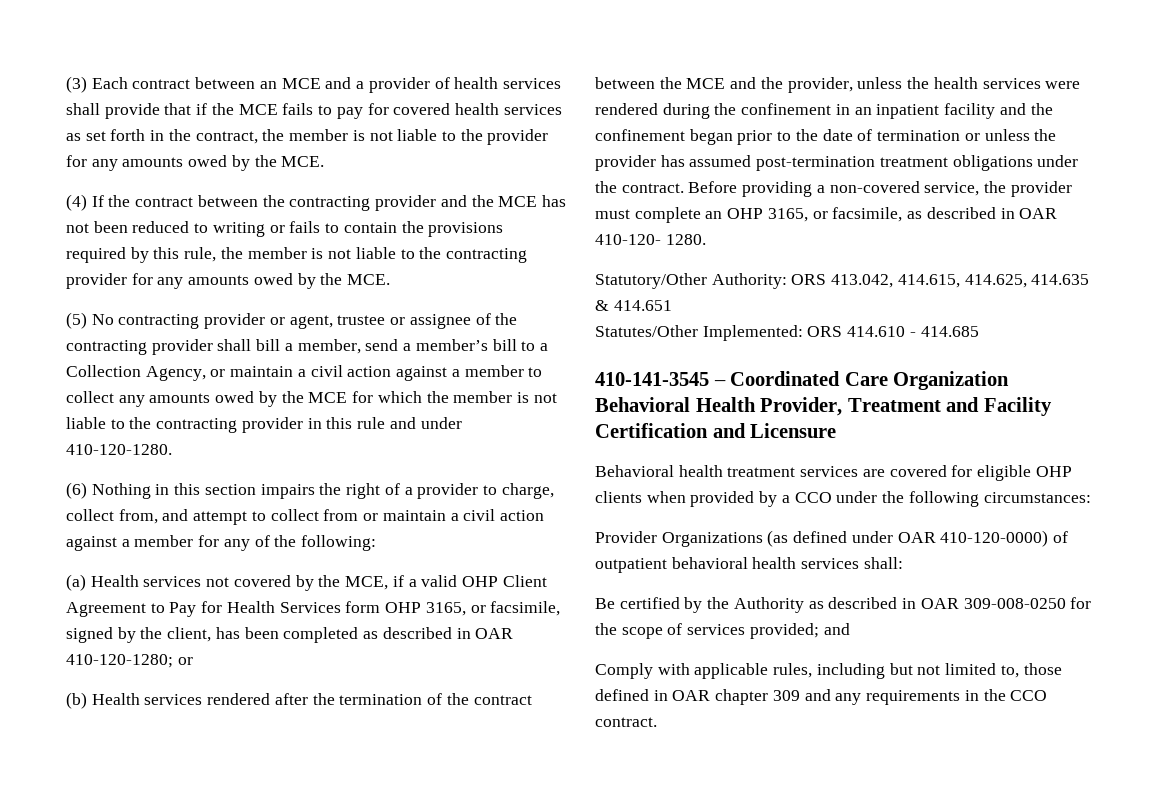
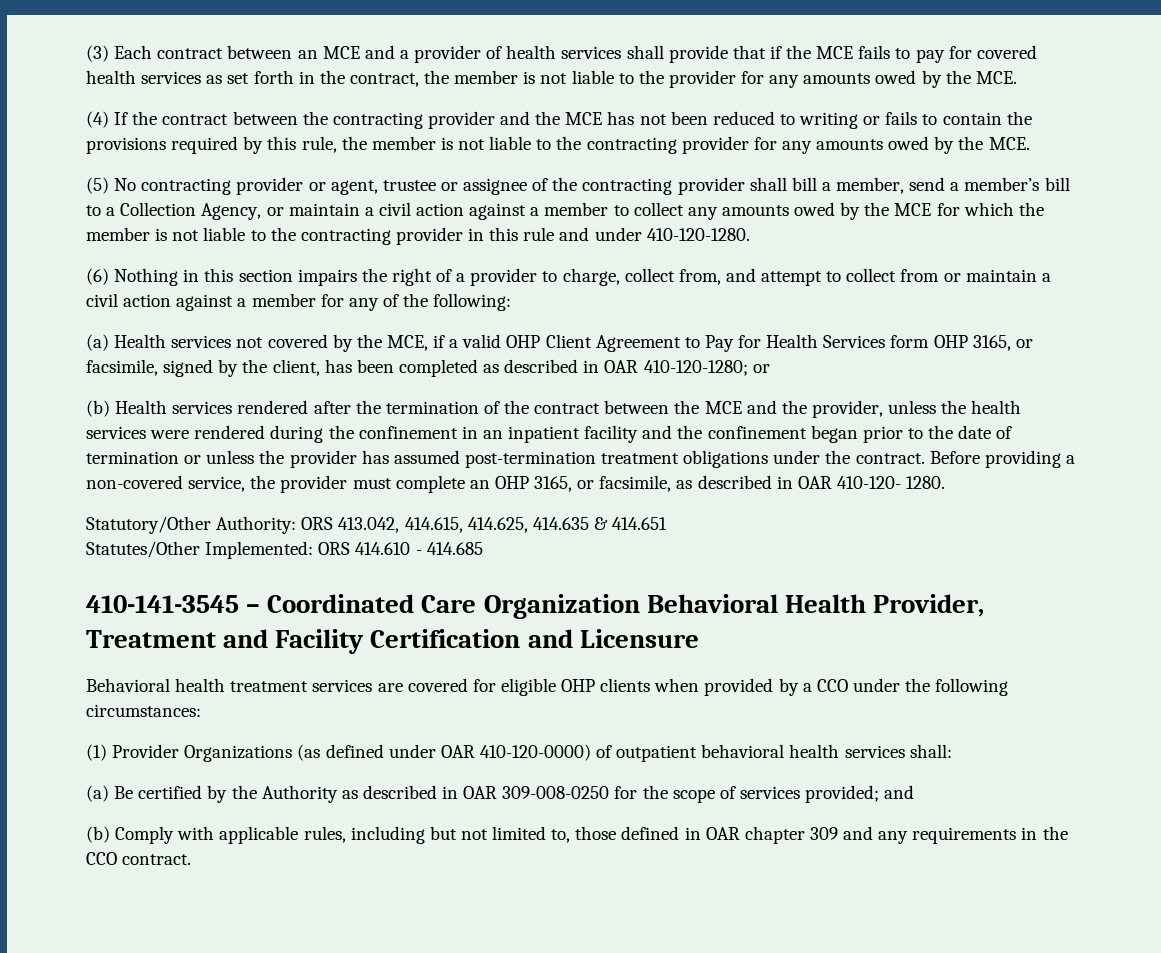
(1091, 497) none -> [86,744,107,761] (1)
(903, 563) none -> [86,785,109,802] (a)
(850, 629) none -> [86,826,110,843] (b)

